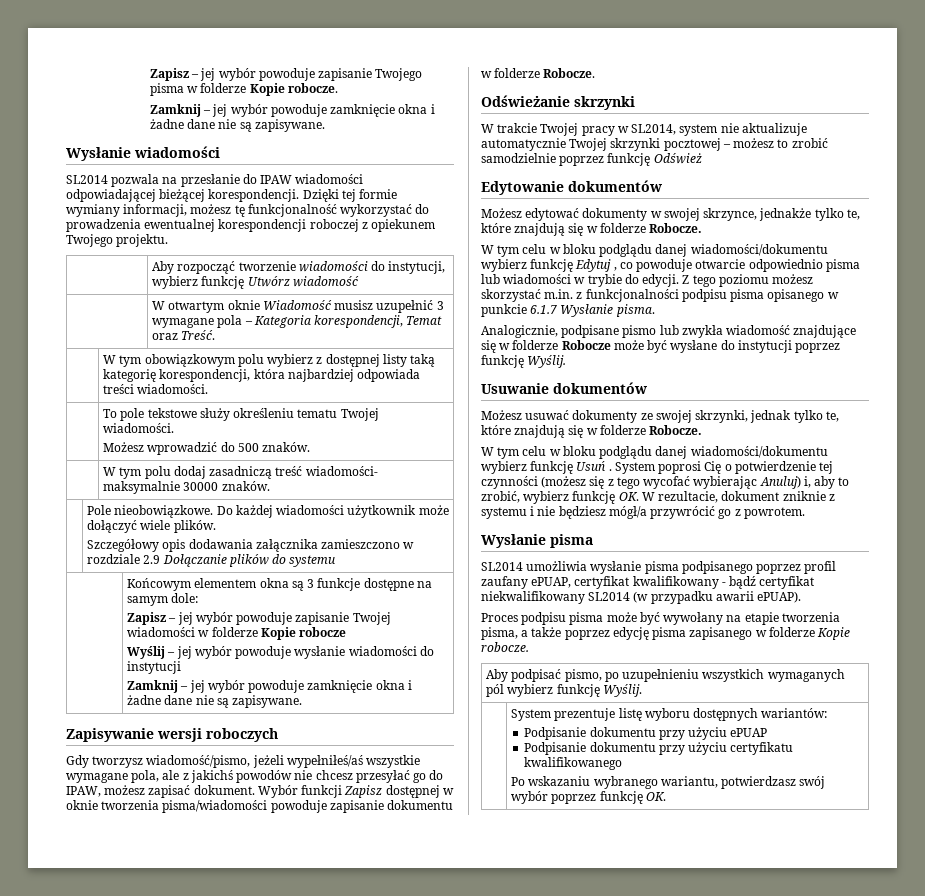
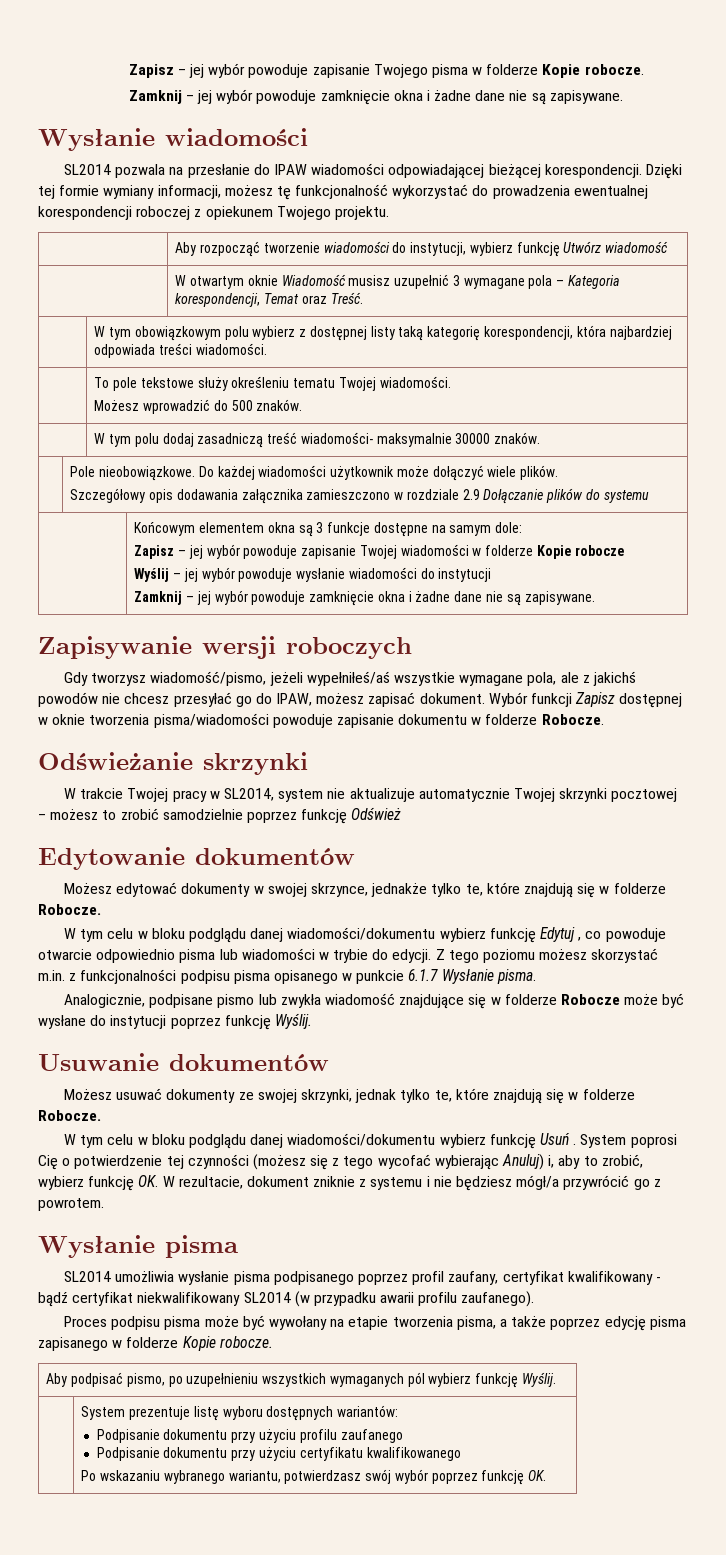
[481,576,572,589] zaufany ePUAP, -> [448,1271,499,1285] zaufany,
[757,591,802,603] ePUAP). -> [418,1291,535,1307] profilu zaufanego).
[730,728,768,737] ePUAP -> [299,1429,403,1443] profilu zaufanego

